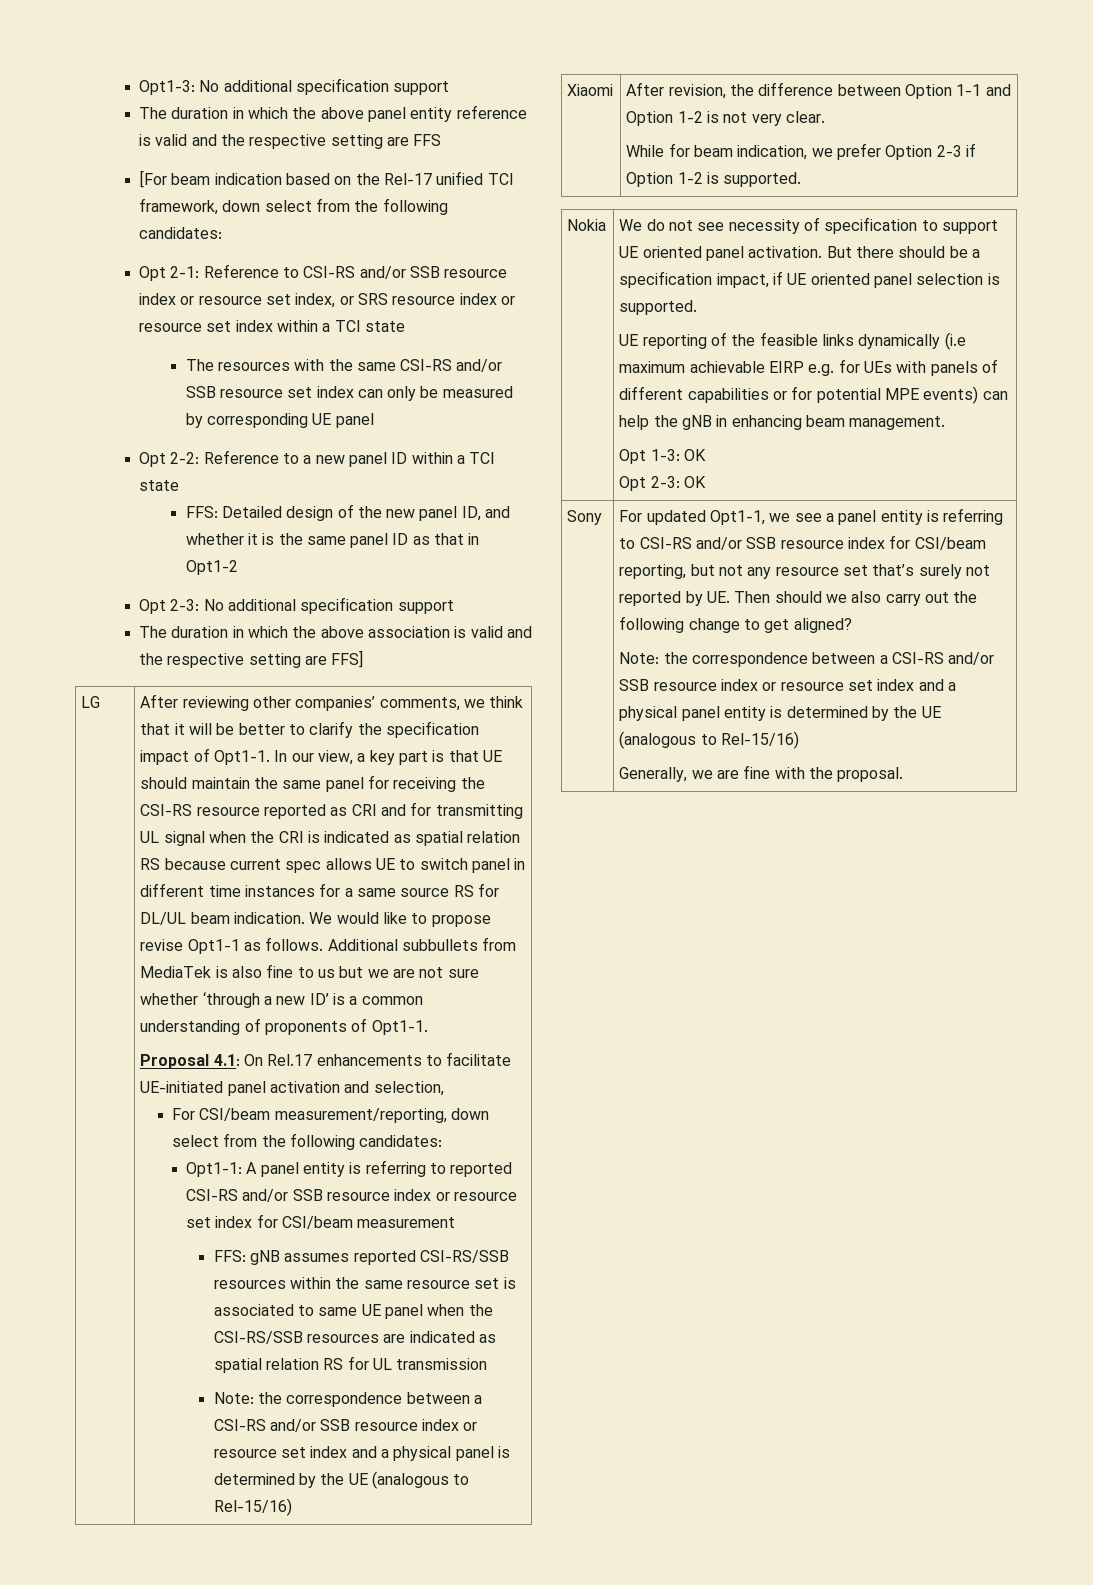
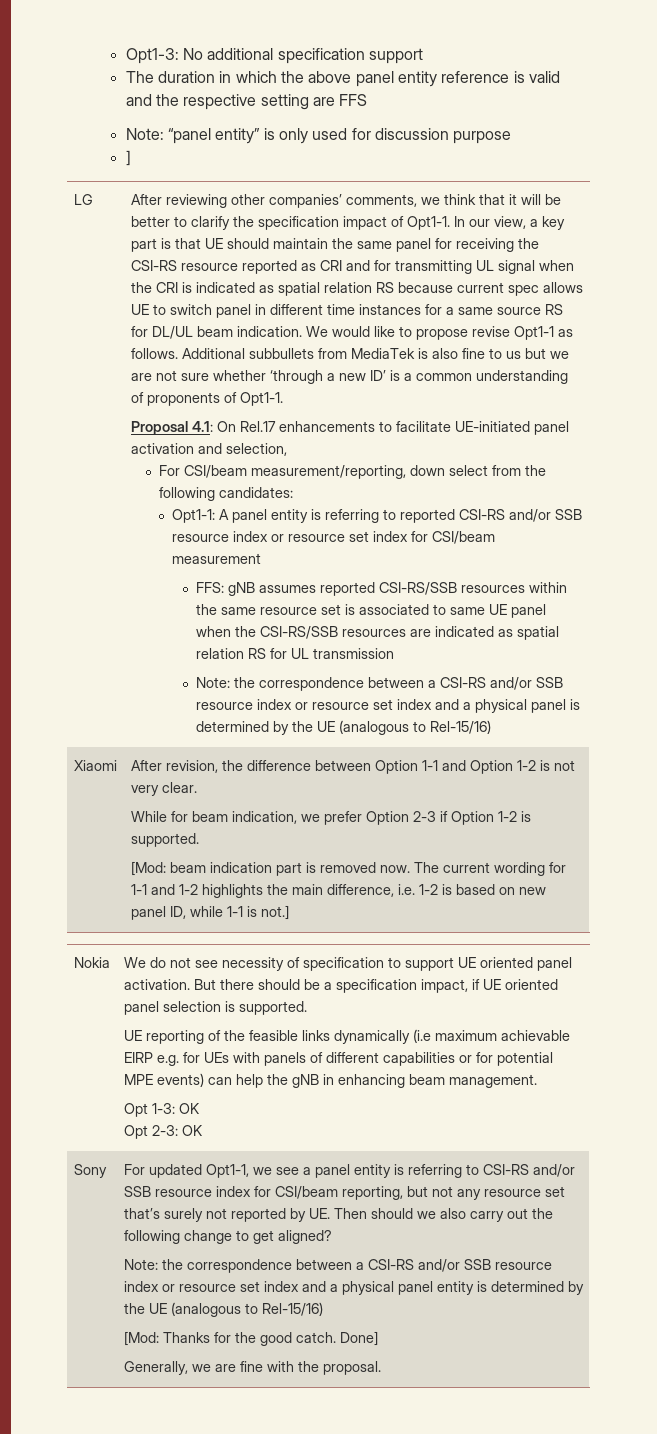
[139,170,514,188] [139,198,448,215] [139,227,223,239] [139,264,508,281] [139,293,515,308] [139,320,405,332] [185,359,503,372] [185,386,513,401] [185,413,374,428] [139,450,496,467] [139,480,180,491] [185,504,511,521] [185,533,480,548] [185,560,238,575] [139,597,454,614] [139,626,532,638] [139,650,364,668] [For beam indication based on the Rel-17 unified TCI framework, down select from the following candidates: // Opt 2-1: Reference to CSI-RS and/or SSB resource index or resource set index, or SRS resource index or resource set index within a TCI state // The resources with the same CSI-RS and/or SSB resource set index can only be measured by corresponding UE panel // Opt 2-2: Reference to a new panel ID within a TCI state // FFS: Detailed design of the new panel ID, and whether it is the same panel ID as that in Opt1-2 // Opt 2-3: No additional specification support // The duration in which the above association is valid and the respective setting are FFS] -> [125,128,512,144] [125,150,131,166] Note: “panel entity” is only used for discussion purpose // ]
(802, 179) none -> [130,861,566,876] [130,884,546,898] [130,905,289,920] // [Mod: beam indication part is removed now. The current wording for 1-1 and 1-2 highlights the main difference, i.e. 1-2 is based on new panel ID, while 1-1 is not.]
(800, 740) none -> [123,1331,378,1346] // [Mod: Thanks for the good catch. Done]

